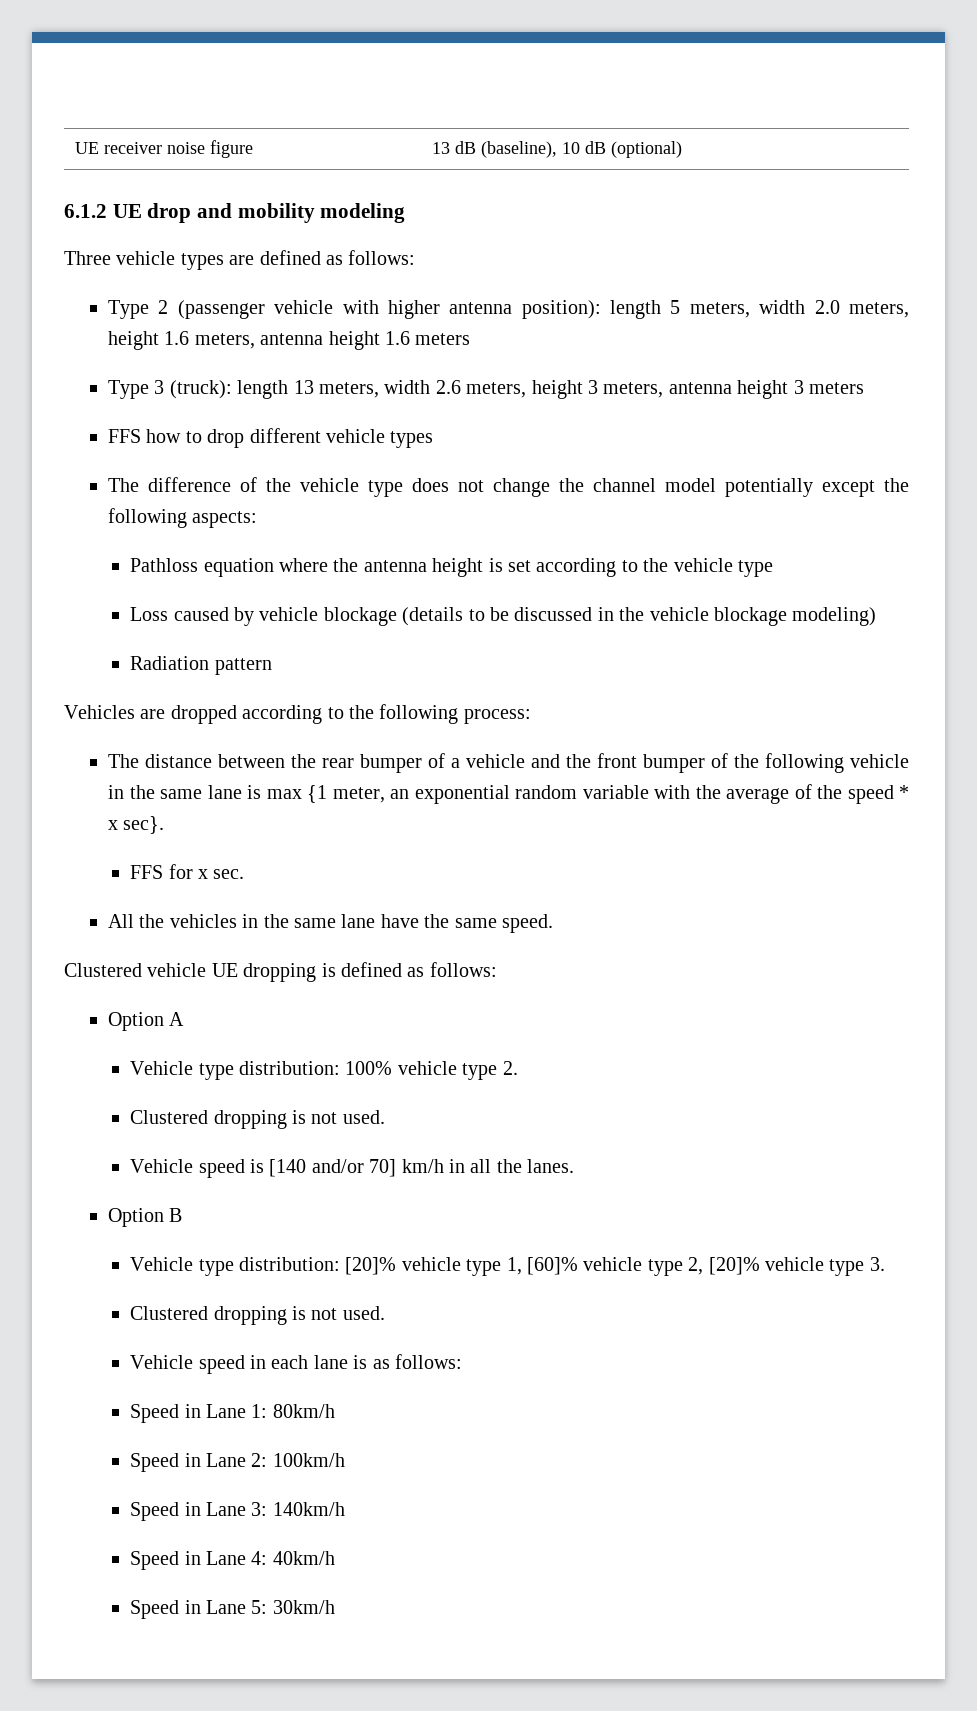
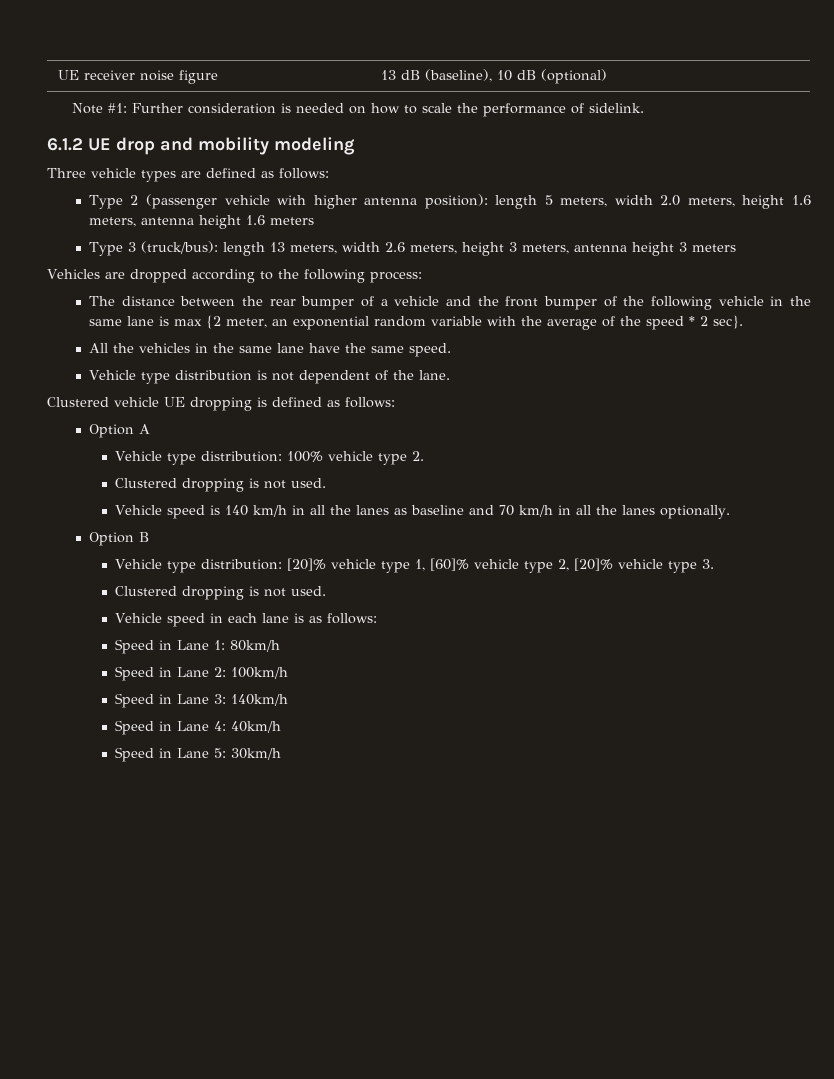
(683, 149) none -> [71,103,644,117] // Note #1: Further consideration is needed on how to scale the performance of sidelink.
[169,380,232,399] (truck): -> [140,241,218,254] (truck/bus):
[108,428,434,448] [108,477,910,497] [108,508,258,528] [130,558,773,577] [130,607,877,626] [130,656,272,675] // FFS how to drop different vehicle types // The difference of the vehicle type does not change the channel model potentially except the following aspects: // Pathloss equation where the antenna height is set according to the vehicle type // Loss caused by vehicle blockage (details to be discussed in the vehicle blockage modeling) // Radiation pattern -> (736, 248) none
[307,785,328,803] {1 -> [205,315,221,329] {2
[108,820,119,830] x -> [699,316,708,326] 2
[130,864,245,879] // FFS for x sec. -> (743, 322) none
(554, 923) none -> [88,370,450,384] // Vehicle type distribution is not dependent of the lane.
[269,1159,575,1177] [140 and/or 70] km/h in all the lanes. -> [224,505,730,519] 140 km/h in all the lanes as baseline and 70 km/h in all the lanes optionally.

